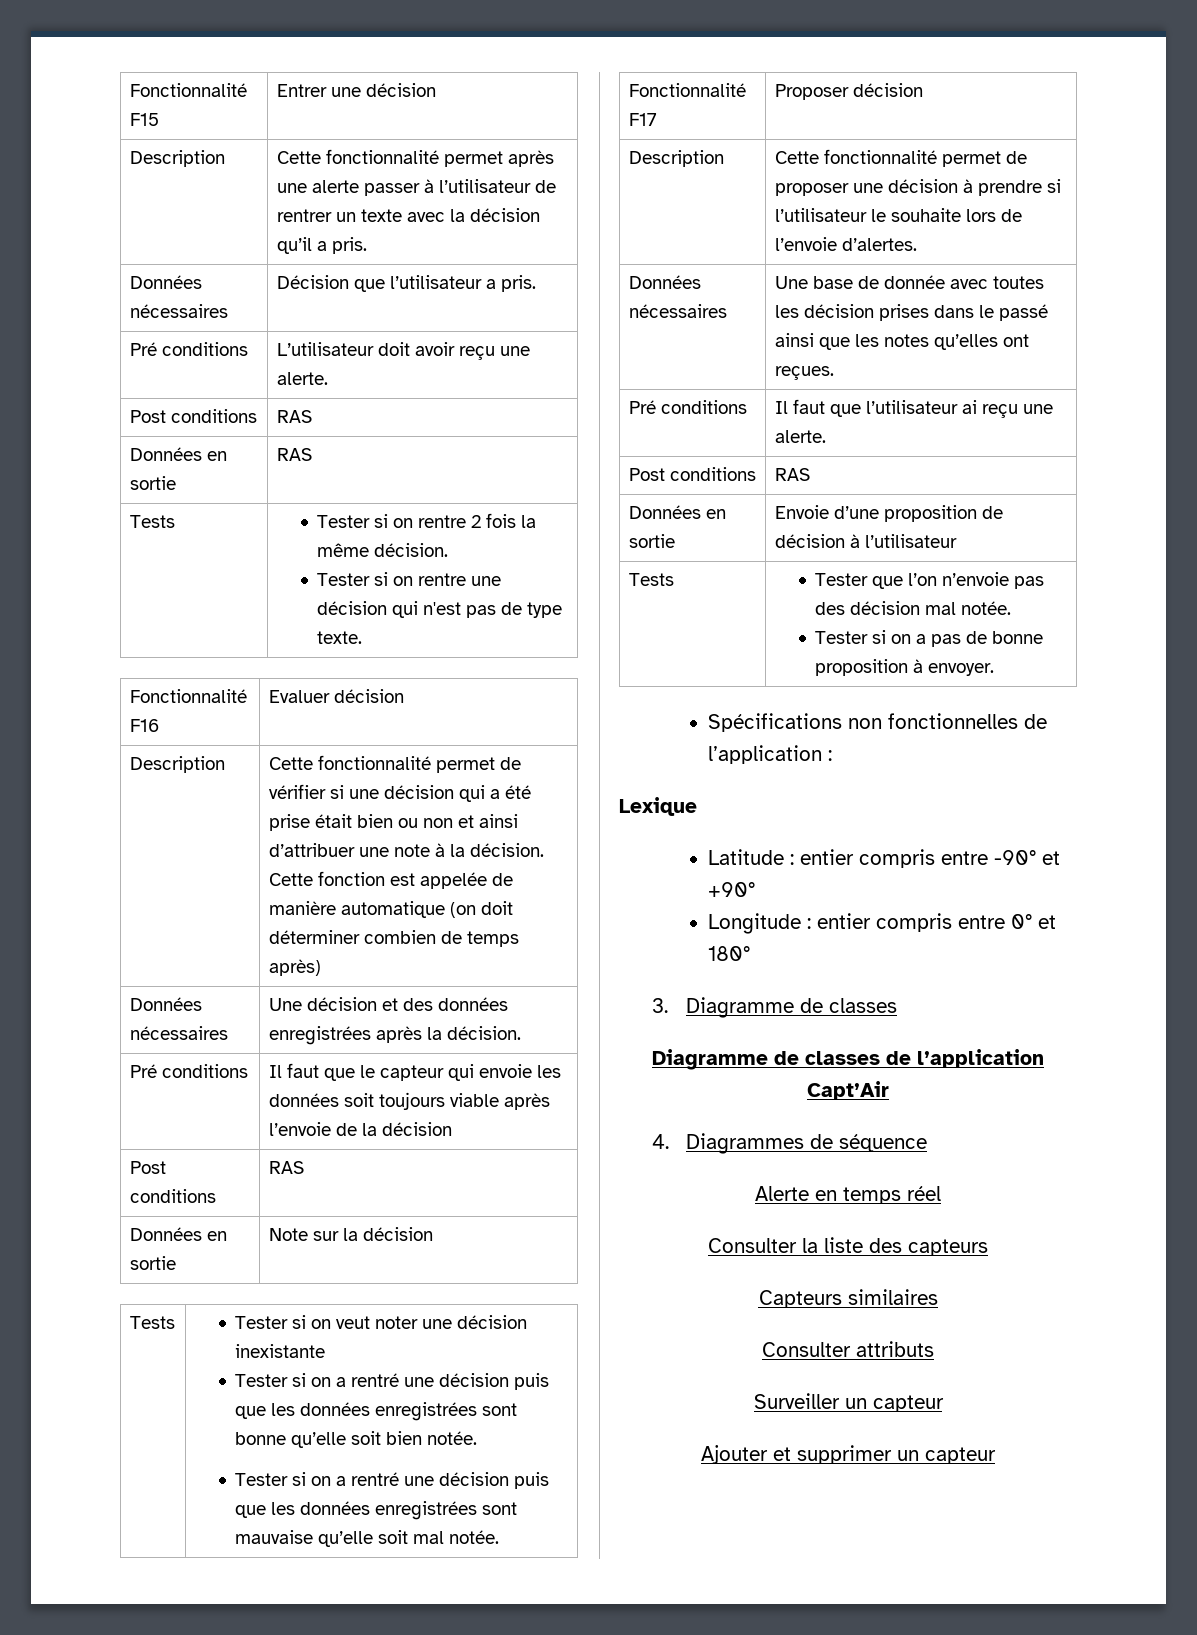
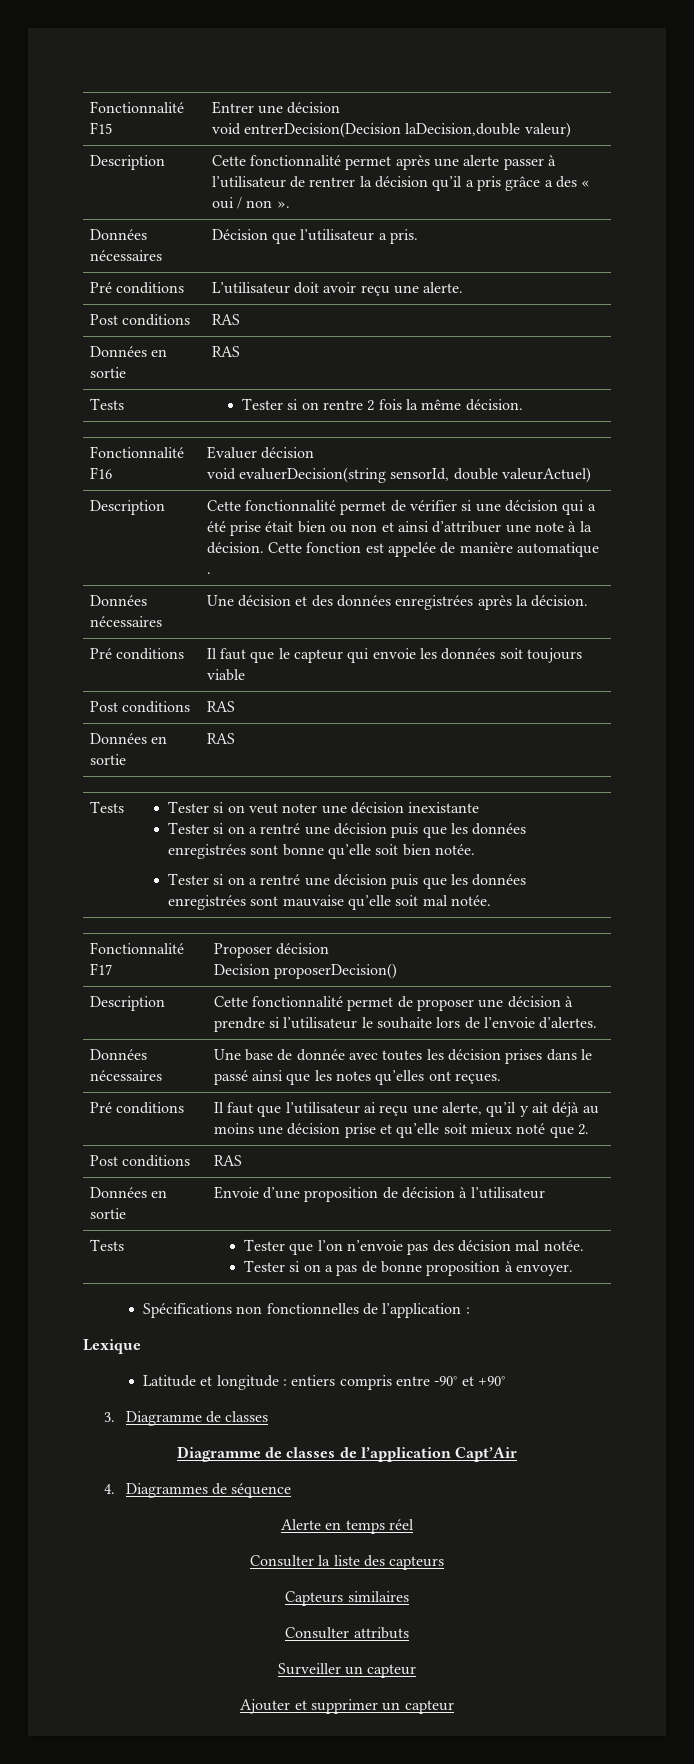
(436, 90) none -> [211,122,571,138] // void entrerDecision(Decision laDecision,double valeur)
[335,209,445,222] un texte avec -> (356, 182) none
[331,237,367,254] pris. -> [477,176,591,191] [211,197,290,209] pris grâce a des « oui / non ».
[317,572,502,586] [317,601,563,618] [317,631,363,644] // Tester si on rentre une décision qui n'est pas de type texte. -> (523, 405) none
(404, 696) none -> [206,467,592,483] // void evaluerDecision(string sensorId, double valeurActuel)
[449,901,513,918] [268,930,519,947] [268,959,321,976] (on doit déterminer combien de temps après) -> [206,572,211,574] .
[503,1093,550,1110] [268,1122,452,1136] [129,1161,166,1174] [129,1189,216,1203] [268,1161,304,1174] [129,1227,227,1241] [129,1256,176,1270] [268,1227,433,1241] après l’envoie de la décision // Post conditions | RAS // Données en sortie | Note sur la décision -> [89,701,191,713] [206,701,235,712] [89,733,168,744] [89,754,126,765] [206,733,235,744] // Post conditions | RAS // Données en sortie | RAS
(923, 90) none -> [213,963,398,979] // Decision proposerDecision()
[774,430,826,443] alerte. -> [442,1102,599,1117] [213,1123,589,1138] alerte, qu’il y ait déjà au moins une décision prise et qu’elle soit mieux noté que 2.
[790,849,855,865] : entier -> [200,1375,336,1390] et longitude : entiers
[708,913,1057,934] [708,946,751,961] // Longitude : entier compris entre 0° et 180° -> (506, 1381) none

